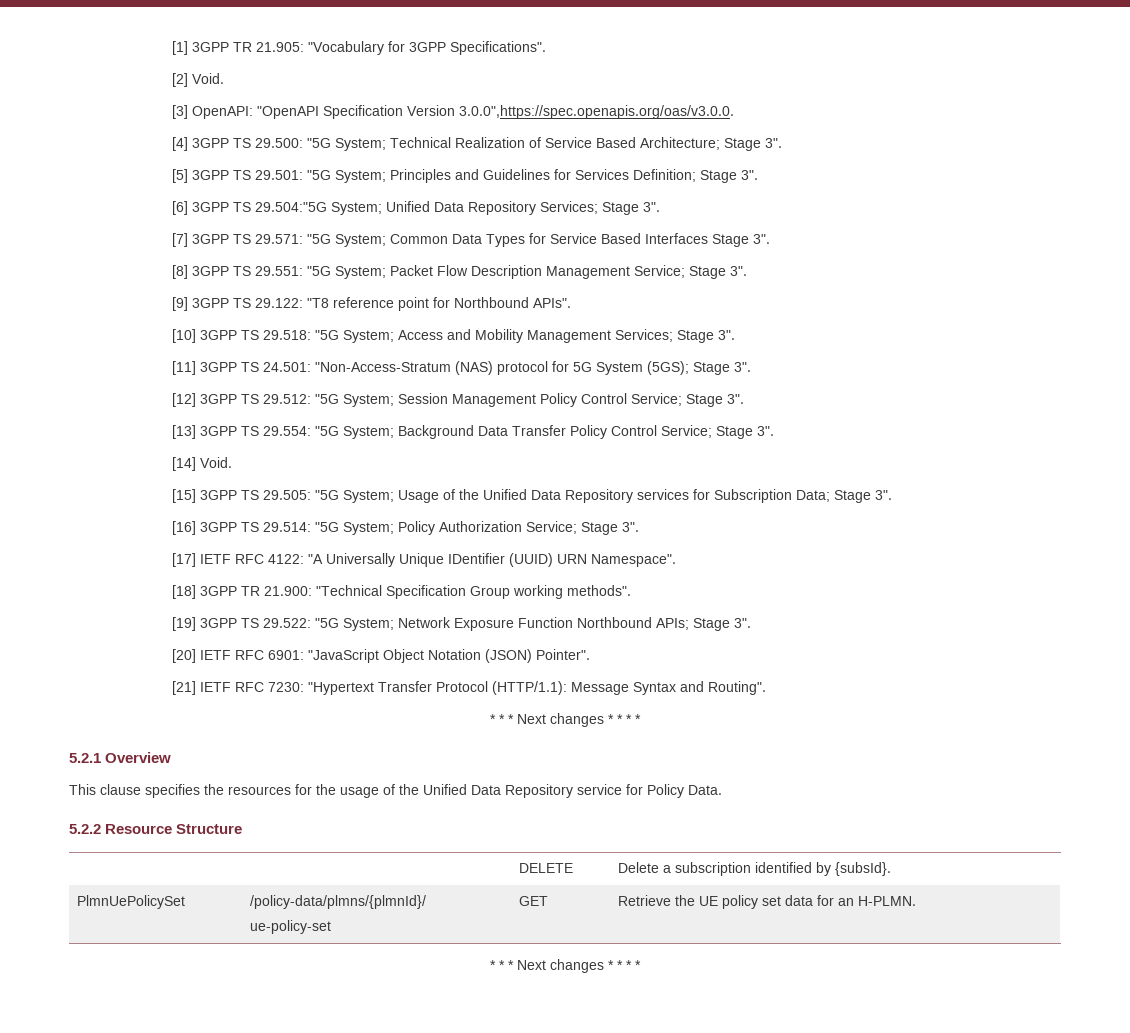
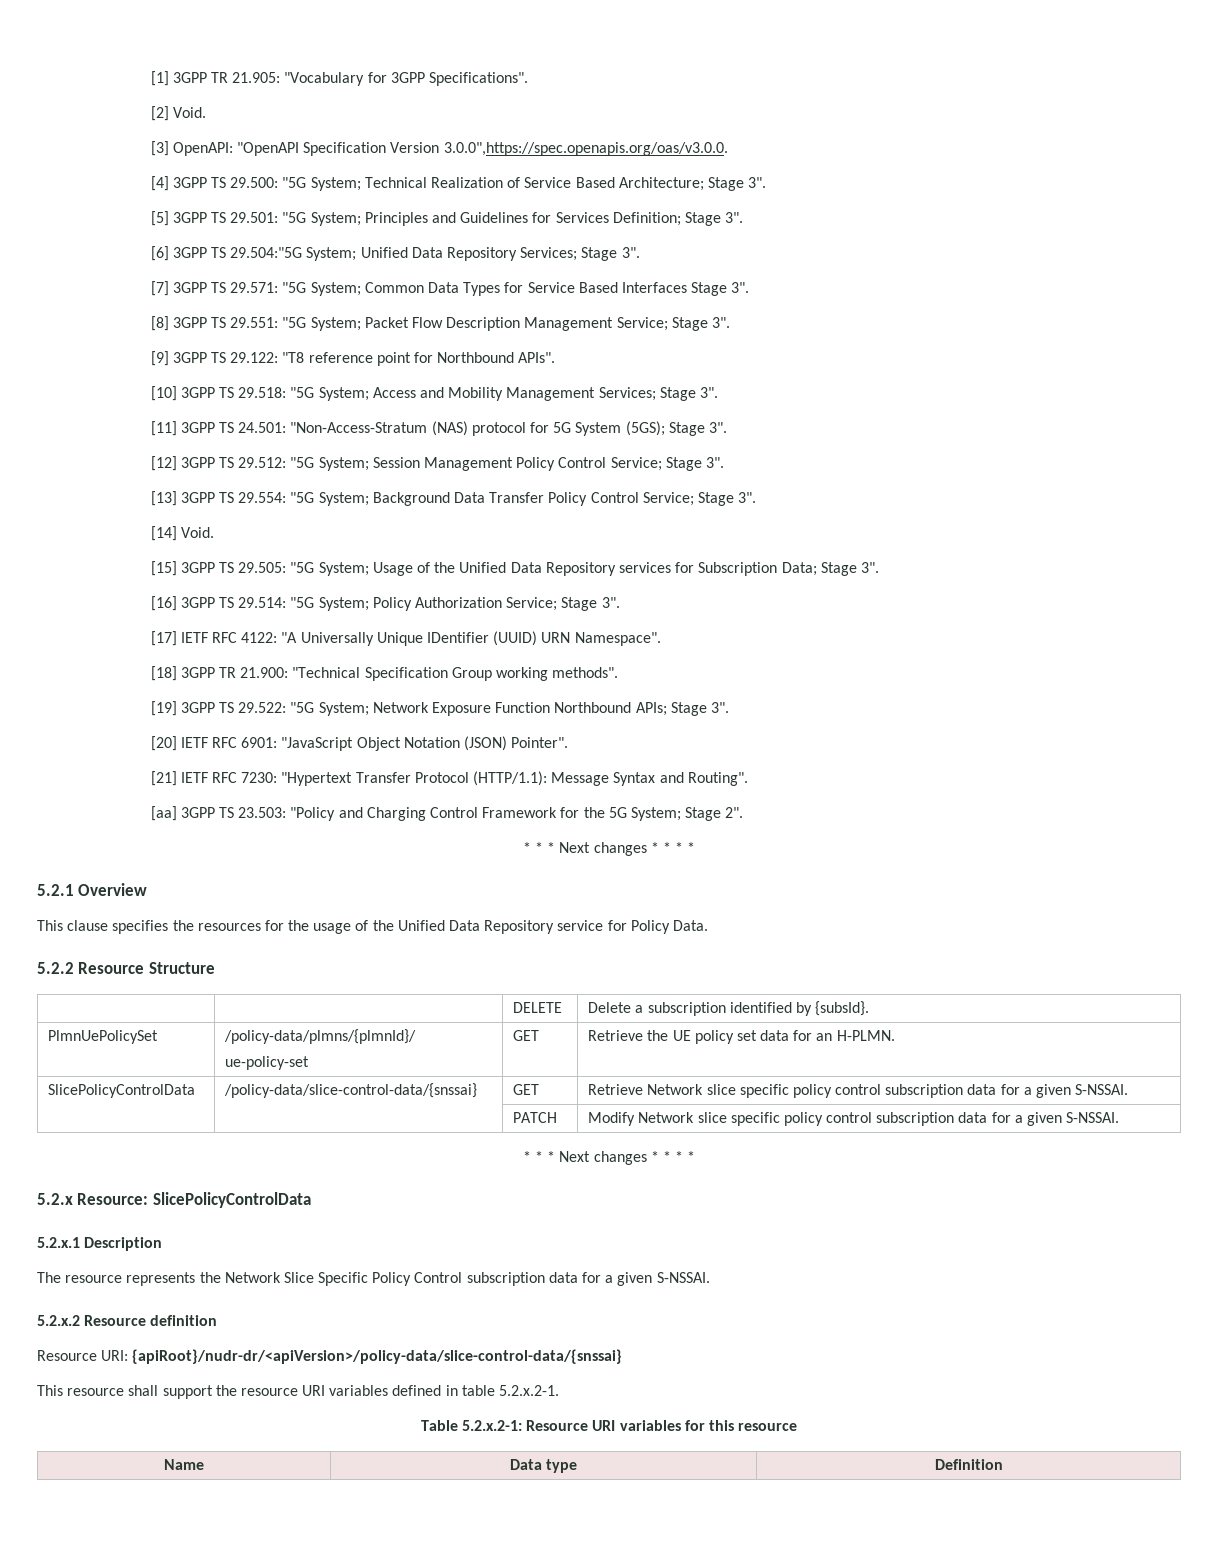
(766, 688) none -> [150,806,744,821] // [aa] 3GPP TS 23.503: "Policy and Charging Control Framework for the 5G System; Stage 2".
[490,959,641,973] // * * * Next changes * * * * -> [48,1084,196,1098] [224,1083,478,1098] [513,1084,540,1095] [588,1084,1129,1098] [513,1112,558,1123] [588,1112,1120,1126] [522,1151,696,1165] [37,1192,311,1208] [37,1237,163,1251] [37,1272,710,1286] [37,1315,218,1326] [37,1349,623,1364] [37,1385,560,1399] [420,1420,798,1431] [164,1459,204,1470] [509,1459,578,1473] [934,1459,1003,1470] // SlicePolicyControlData | /policy-data/slice-control-data/{snssai} | GET | Retrieve Network slice specific policy control subscription data for a given S-NSSAI. // | | PATCH | Modify Network slice specific policy control subscription data for a given S-NSSAI. // * * * Next changes * * * * // 5.2.x Resource: SlicePolicyControlData // 5.2.x.1 Description // The resource represents the Network Slice Specific Policy Control subscription data for a given S-NSSAI. // 5.2.x.2 Resource definition // Resource URI: {apiRoot}/nudr-dr/<apiVersion>/policy-data/slice-control-data/{snssai} // This resource shall support the resource URI variables defined in table 5.2.x.2-1. // Table 5.2.x.2-1: Resource URI variables for this resource // Name | Data type | Definition

